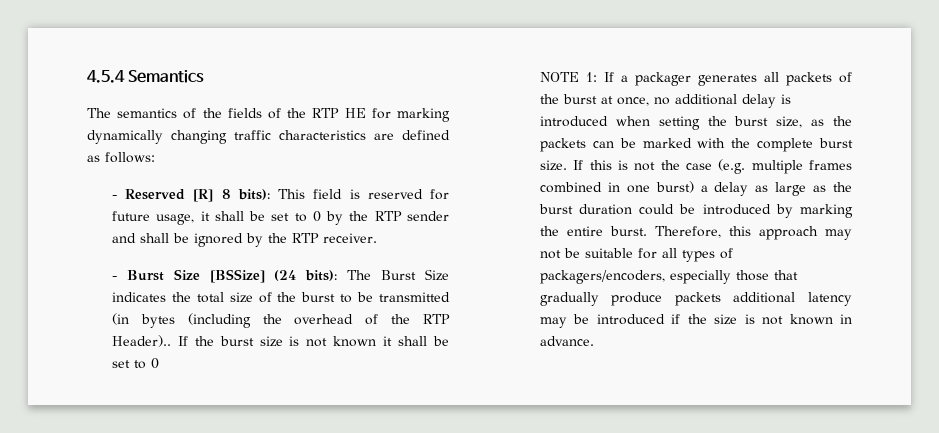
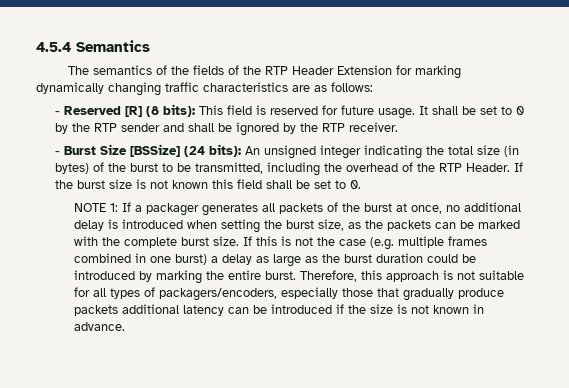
[344,108,366,118] HE -> [291,65,392,75] Header Extension
[402,130,450,140] defined -> (310, 88) none
[221,189,231,199] 8 -> [145,106,159,117] (8
[156,211,210,225] usage, it -> [377,106,428,119] usage. It
[347,269,450,281] [111,292,166,302] The Burst Size indicates -> [244,145,422,159] An unsigned integer indicating
(253, 297) none -> [503,145,519,157] [54,163,89,174] (in bytes)
[379,292,451,302] [111,313,251,328] transmitted (in bytes (including -> [194,162,320,176] transmitted, including
[111,335,171,347] Header).. -> [465,163,510,172] Header.
[383,336,449,346] [111,358,159,369] it shall be set to 0 -> [211,179,361,189] this field shall be set to 0.
[825,229,852,240] [539,248,580,259] may not be -> [442,270,475,280] is not
[539,317,567,328] may -> [227,307,249,314] can

